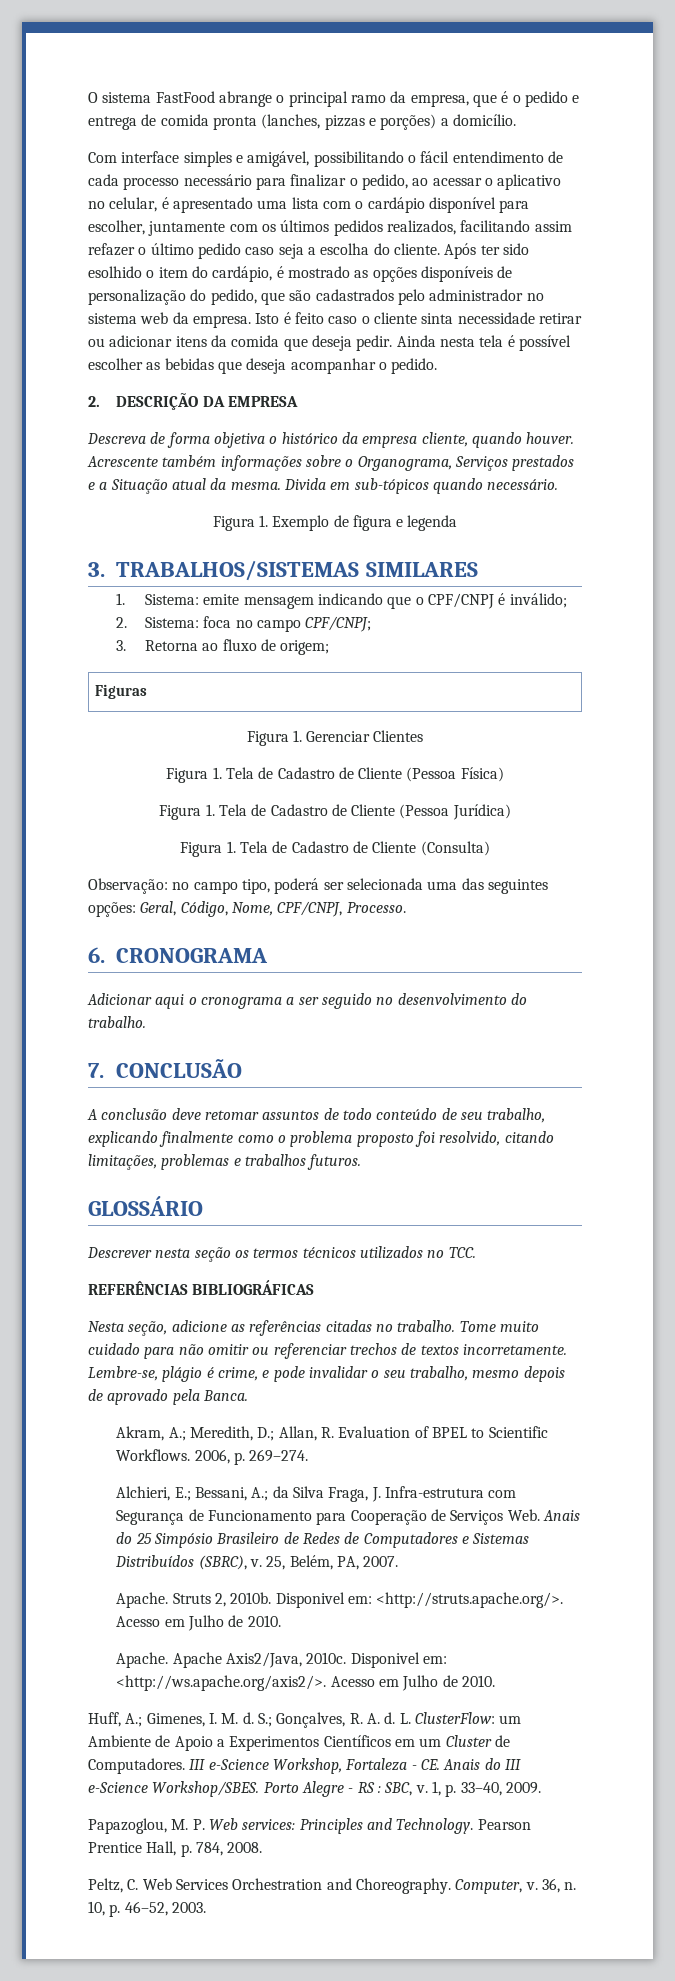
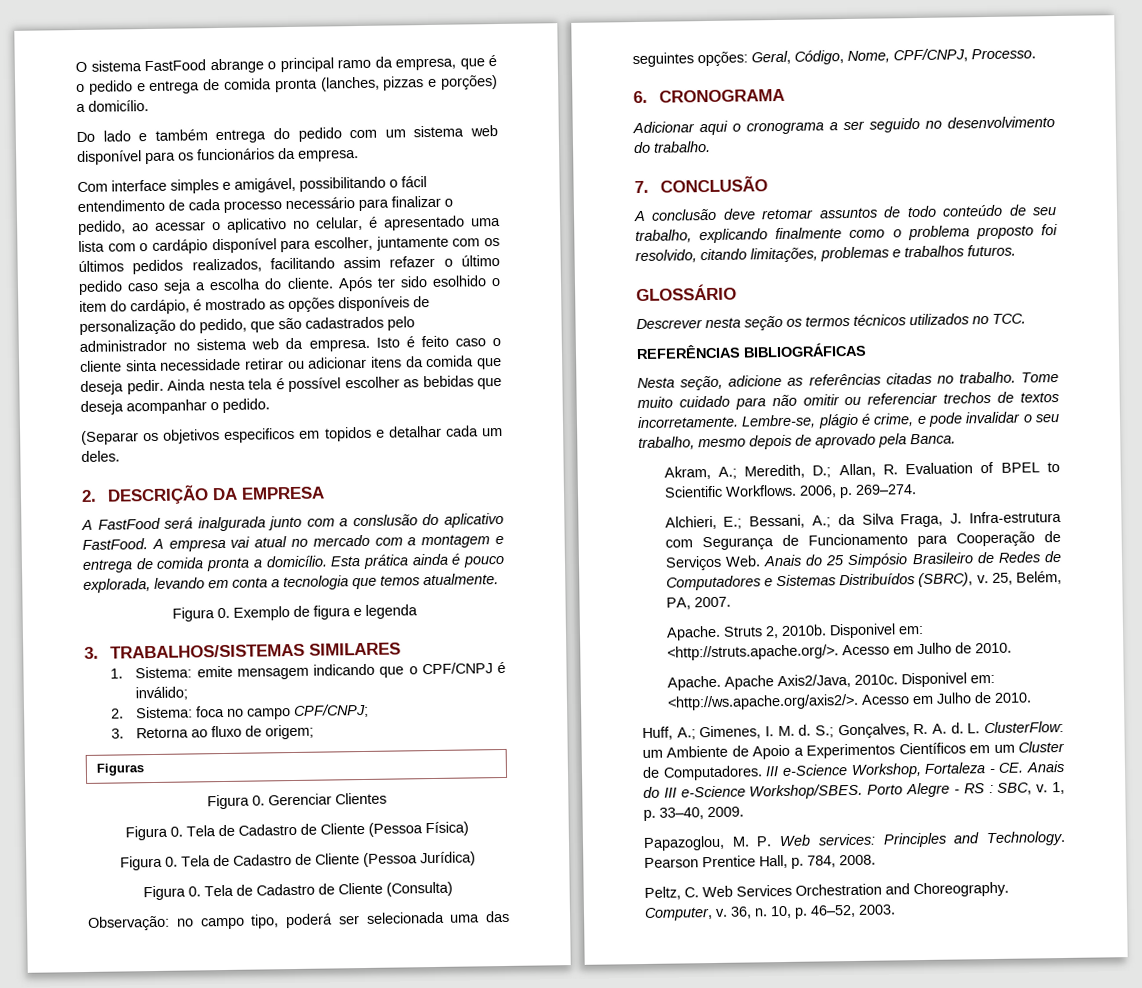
(516, 120) none -> [76,124,499,144] [77,147,359,166] // Do lado e também entrega do pedido com um sistema web disponível para os funcionários da empresa.
[88,393,299,410] [87,432,575,448] [87,455,575,471] [88,478,559,494] [212,515,268,531] 2. DESCRIÇÃO DA EMPRESA // Descreva de forma objetiva o histórico da empresa cliente, quando houver. Acrescente também informações sobre o Organograma, Serviços prestados e a Situação atual da mesma. Divida em sub-tópicos quando necessário. // Figura 1. -> [81,425,503,446] [81,450,120,463] [81,484,325,505] [81,512,504,532] [82,534,505,552] [82,553,505,573] [83,573,499,593] [171,607,230,622] (Separar os objetivos especificos em topidos e detalhar cada um deles. // 2. DESCRIÇÃO DA EMPRESA // A FastFood será inalgurada junto com a conslusão do aplicativo FastFood. A empresa vai atual no mercado com a montagem e entrega de comida pronta a domicílio. Esta prática ainda é pouco explorada, levando em conta a tecnologia que temos atualmente. // Figura 0.
[292,730,302,742] 1. -> [252,795,265,806] 0.
[212,767,222,779] 1. -> [170,826,183,837] 0.
[205,804,215,816] 1. -> [165,856,178,867] 0.
[226,841,236,853] 1. -> [188,886,201,897] 0.

